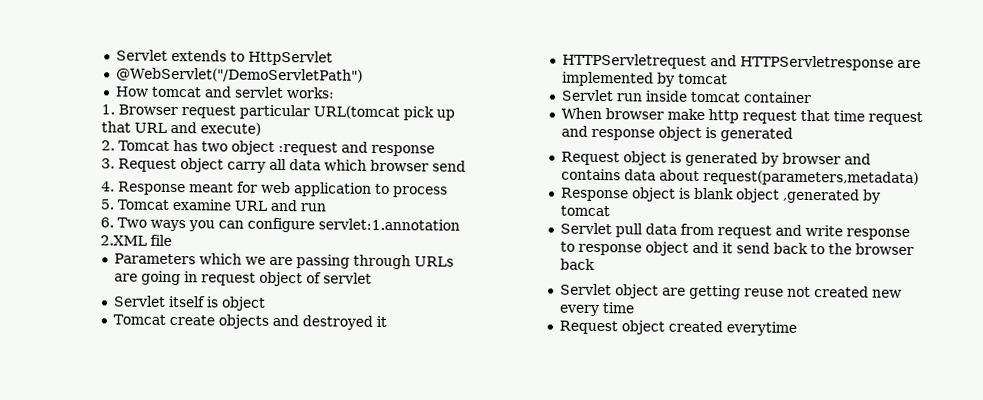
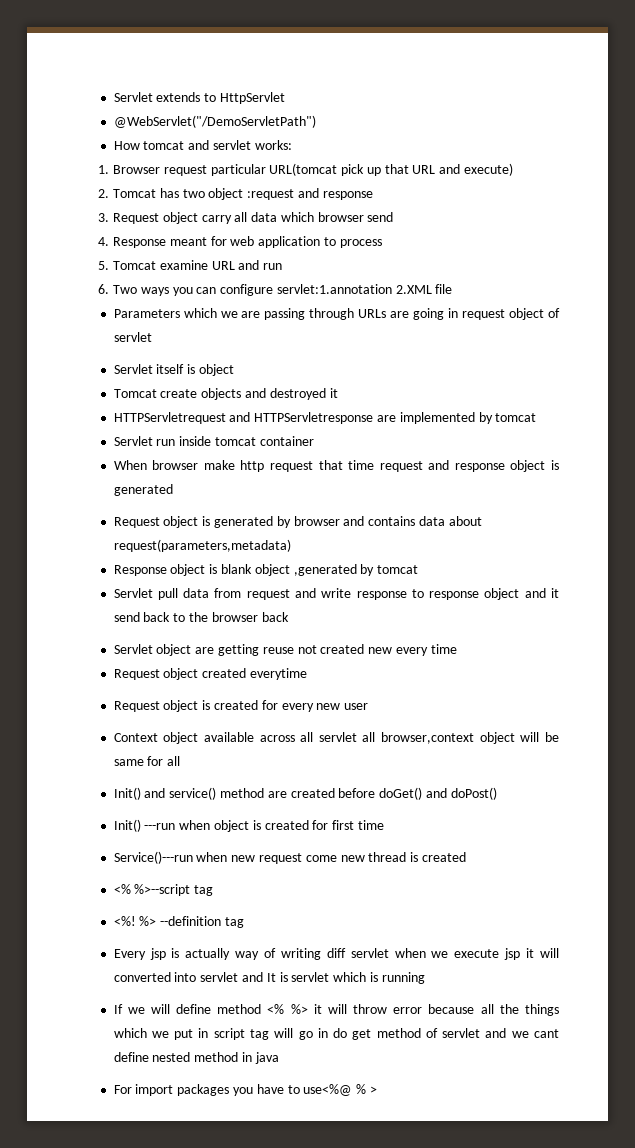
(798, 328) none -> [113,700,369,712] [113,732,559,744] [113,756,181,766] [113,787,497,800] [113,819,384,832] [113,851,466,864] [113,884,214,896] [113,916,244,928] [113,948,559,960] [113,972,425,984] [113,1004,559,1016] [113,1028,560,1040] [113,1052,279,1064] [113,1084,377,1096] // Request object is created for every new user // Context object available across all servlet all browser,context object will be same for all // Init() and service() method are created before doGet() and doPost() // Init() ---run when object is created for first time // Service()---run when new request come new thread is created // <% %>--script tag // <%! %> --definition tag // Every jsp is actually way of writing diff servlet when we execute jsp it will converted into servlet and It is servlet which is running // If we will define method <% %> it will throw error because all the things which we put in script tag will go in do get method of servlet and we cant define nested method in java // For import packages you have to use<%@ % >

